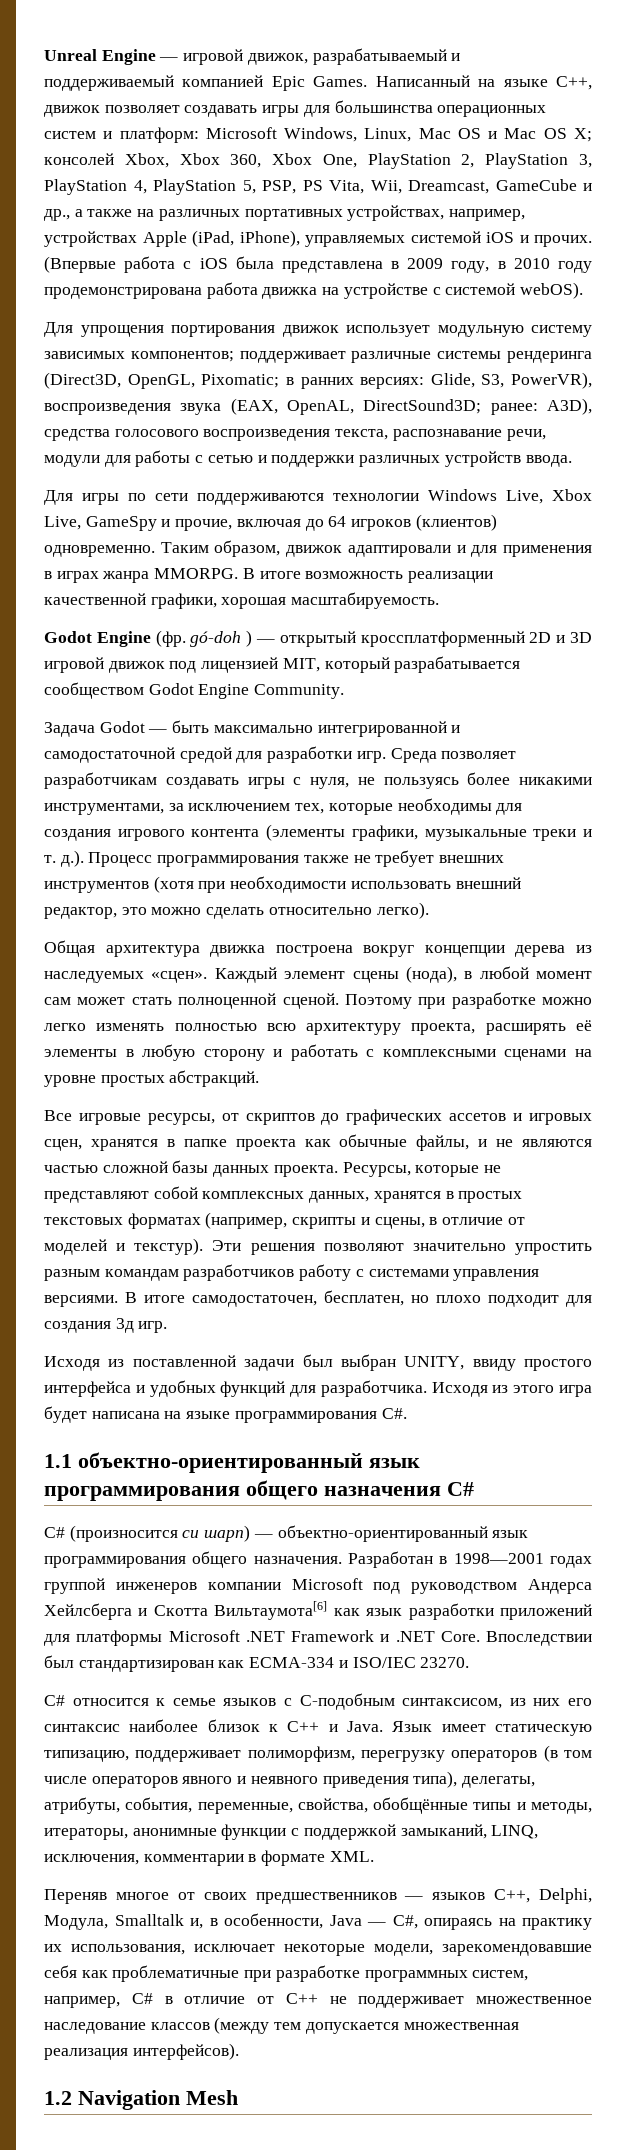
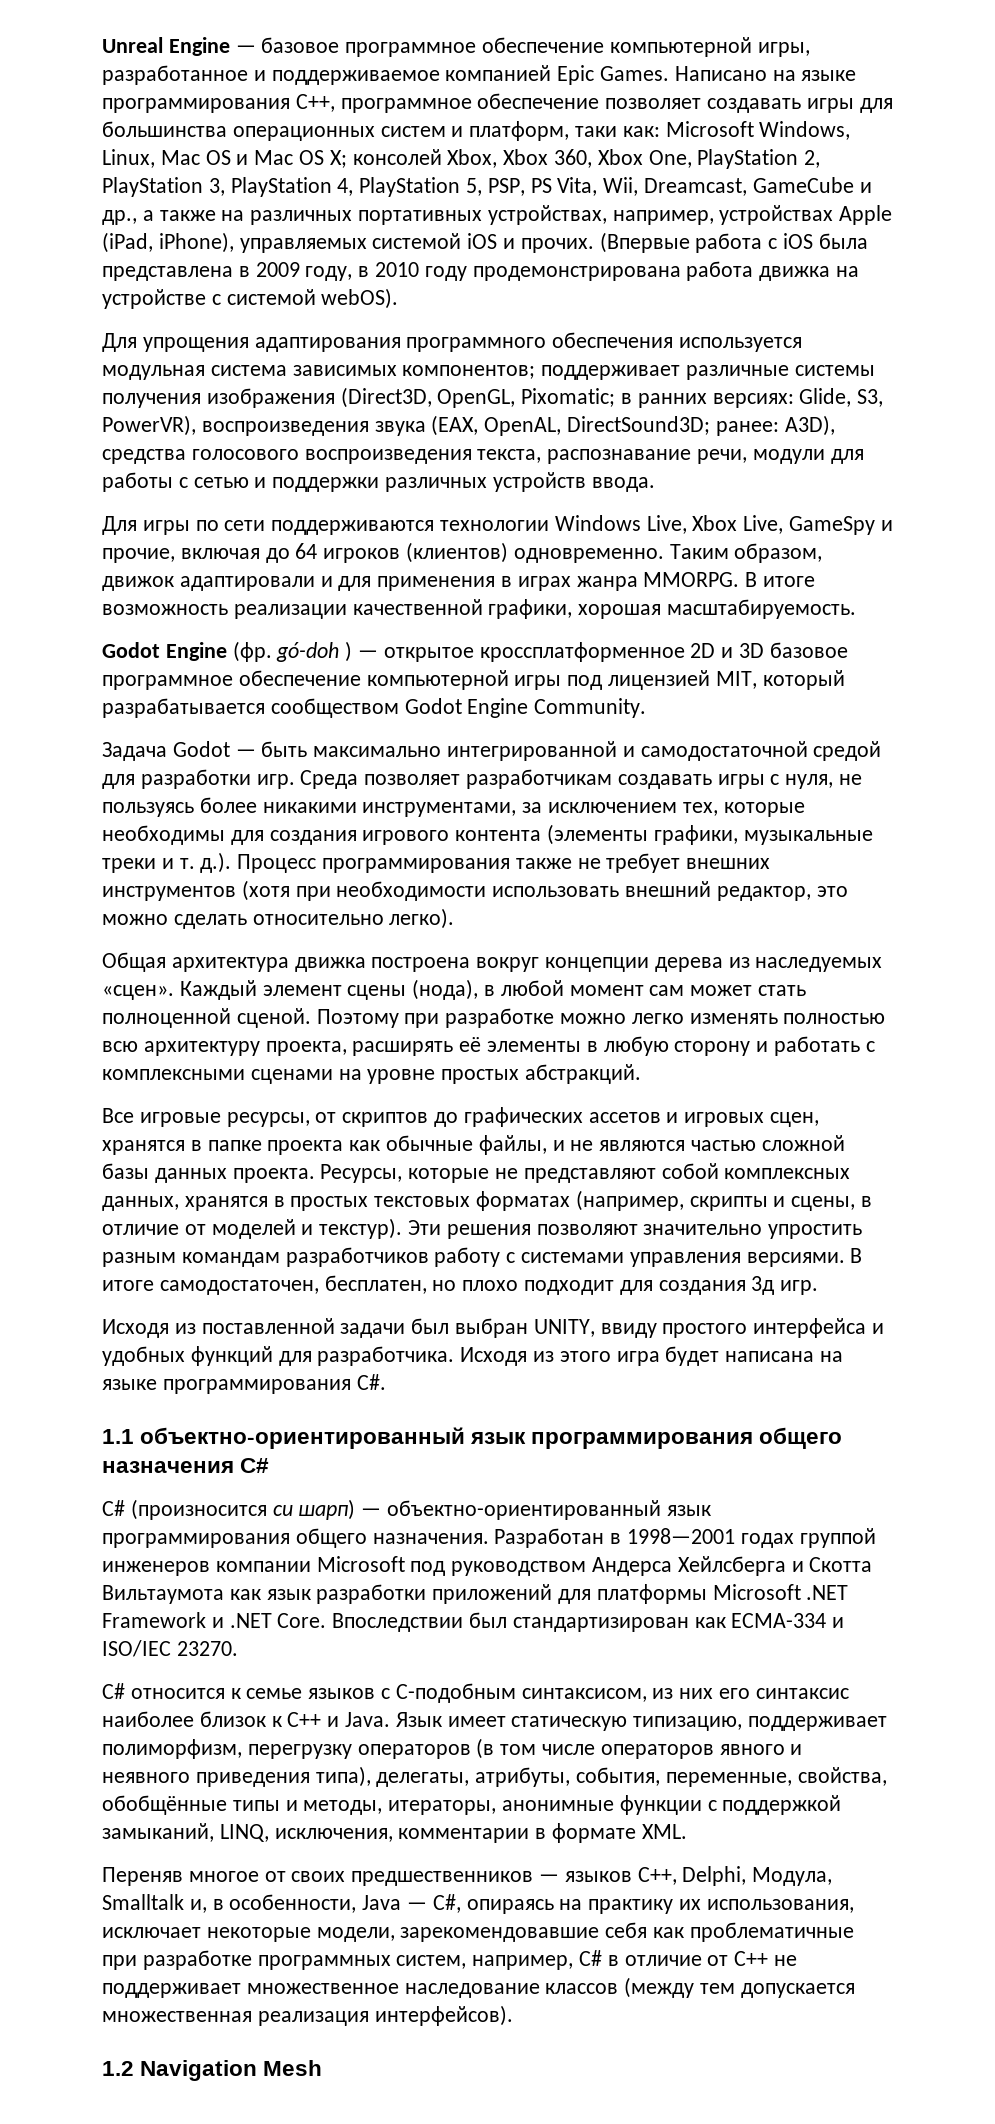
[183,48,461,65] [44,75,174,91] игровой движок, разрабатываемый и поддерживаемый -> [261,37,810,57] [102,65,440,85] базовое программное обеспечение компьютерной игры, разработанное и поддерживаемое
[375,75,592,90] [44,105,100,117] Написанный на языке C++, движок -> [674,66,857,81] [102,93,600,113] Написано на языке программирования C++, программное обеспечение
[119,127,199,143] платформ: -> [469,121,660,141] платформ, таки как:
[171,325,592,337] портирования движок использует модульную систему -> [254,332,803,352] [102,365,287,380] адаптирования программного обеспечения используется модульная система
[507,351,592,363] рендеринга -> [102,388,335,408] получения изображения
[279,631,525,647] открытый кроссплатформенный -> [383,642,685,662] открытое кроссплатформенное
[44,657,165,673] игровой движок -> [769,642,848,658] [102,670,562,690] базовое программное обеспечение компьютерной игры
[214,1601,328,1620] Вильтаумота[6] -> [102,1585,224,1604] Вильтаумота

